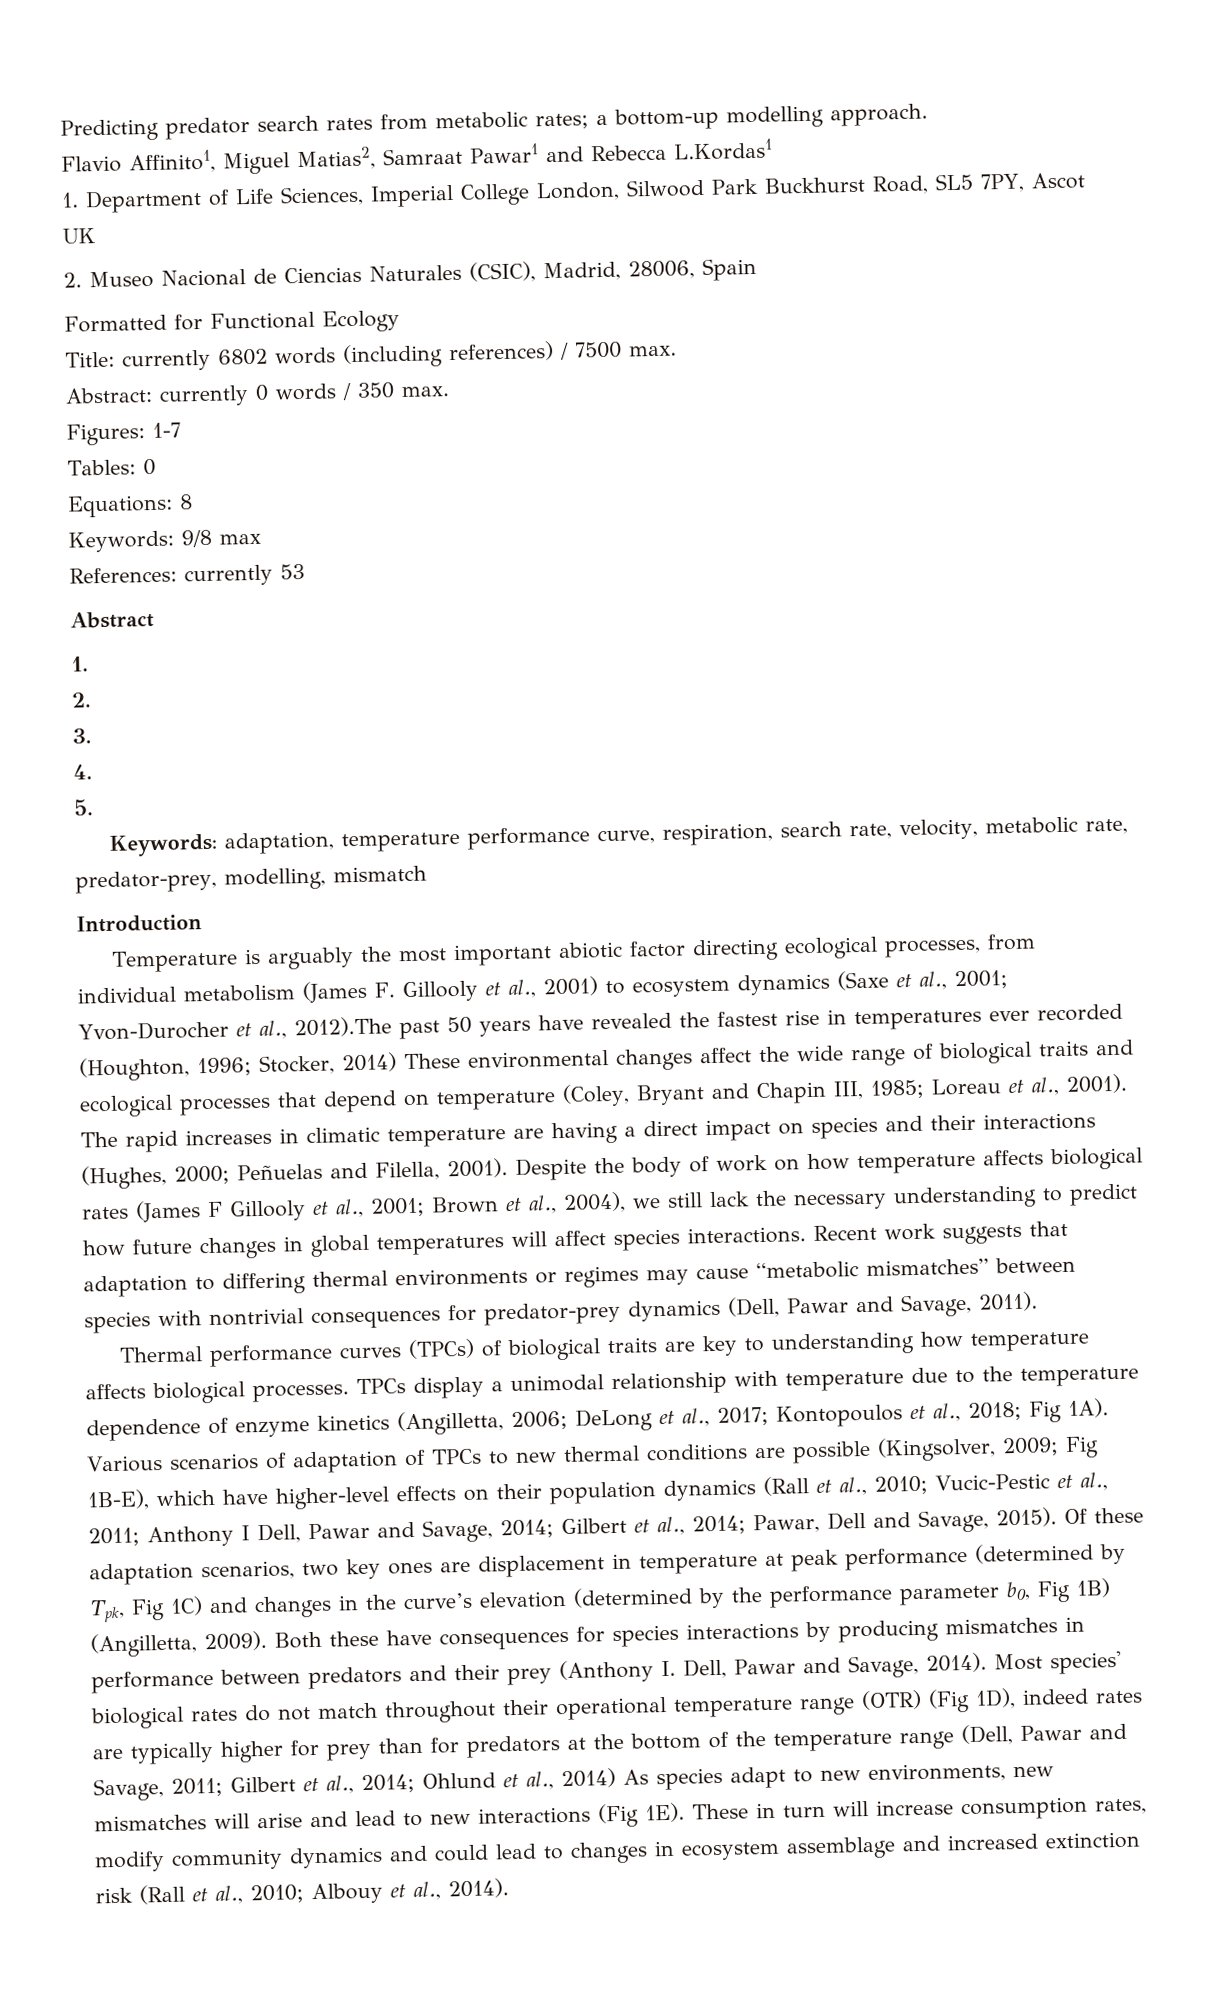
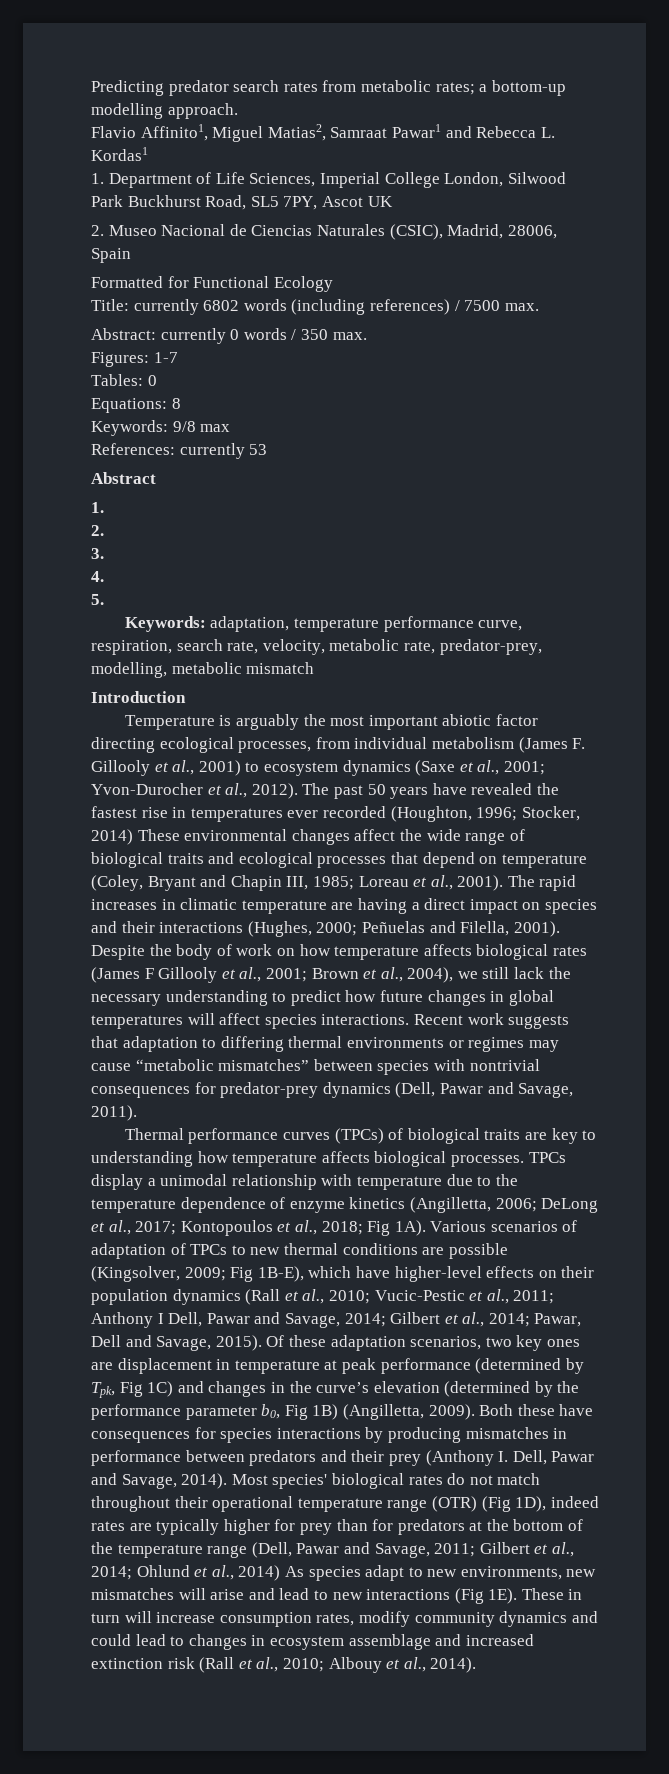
[672,138,773,161] L.Kordas1 -> [540,127,555,138] [91,147,148,161] L. Kordas1
(326, 879) none -> [171,662,242,674] metabolic
[293,1016,392,1038] 2012).The -> [251,783,330,799] 2012). The

